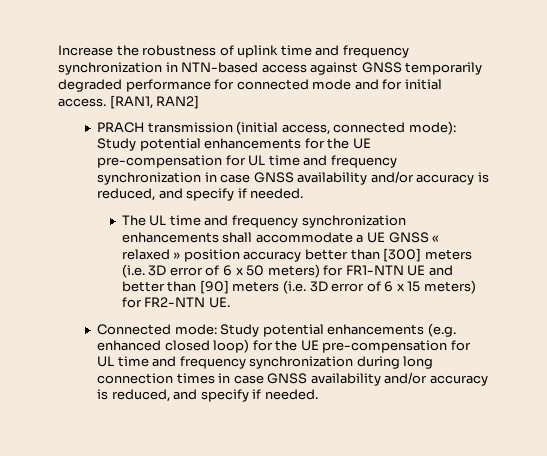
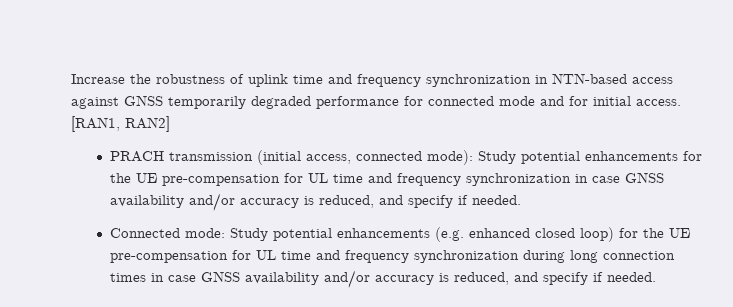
[121,215,406,228] [121,232,440,243] [121,248,472,262] [121,264,453,278] [121,280,476,294] [121,297,230,308] // The UL time and frequency synchronization enhancements shall accommodate a UE GNSS « relaxed » position accuracy better than [300] meters (i.e. 3D error of 6 x 50 meters) for FR1-NTN UE and better than [90] meters (i.e. 3D error of 6 x 15 meters) for FR2-NTN UE. -> (522, 200) none

